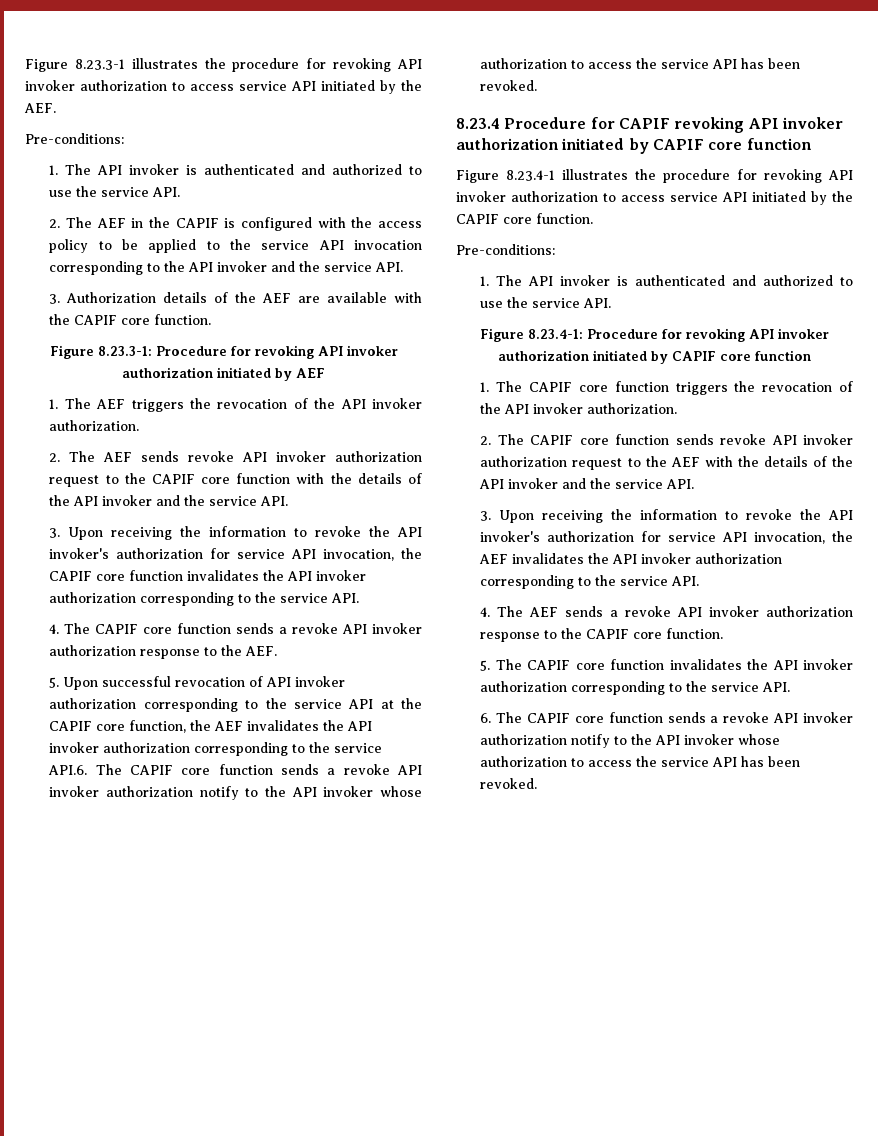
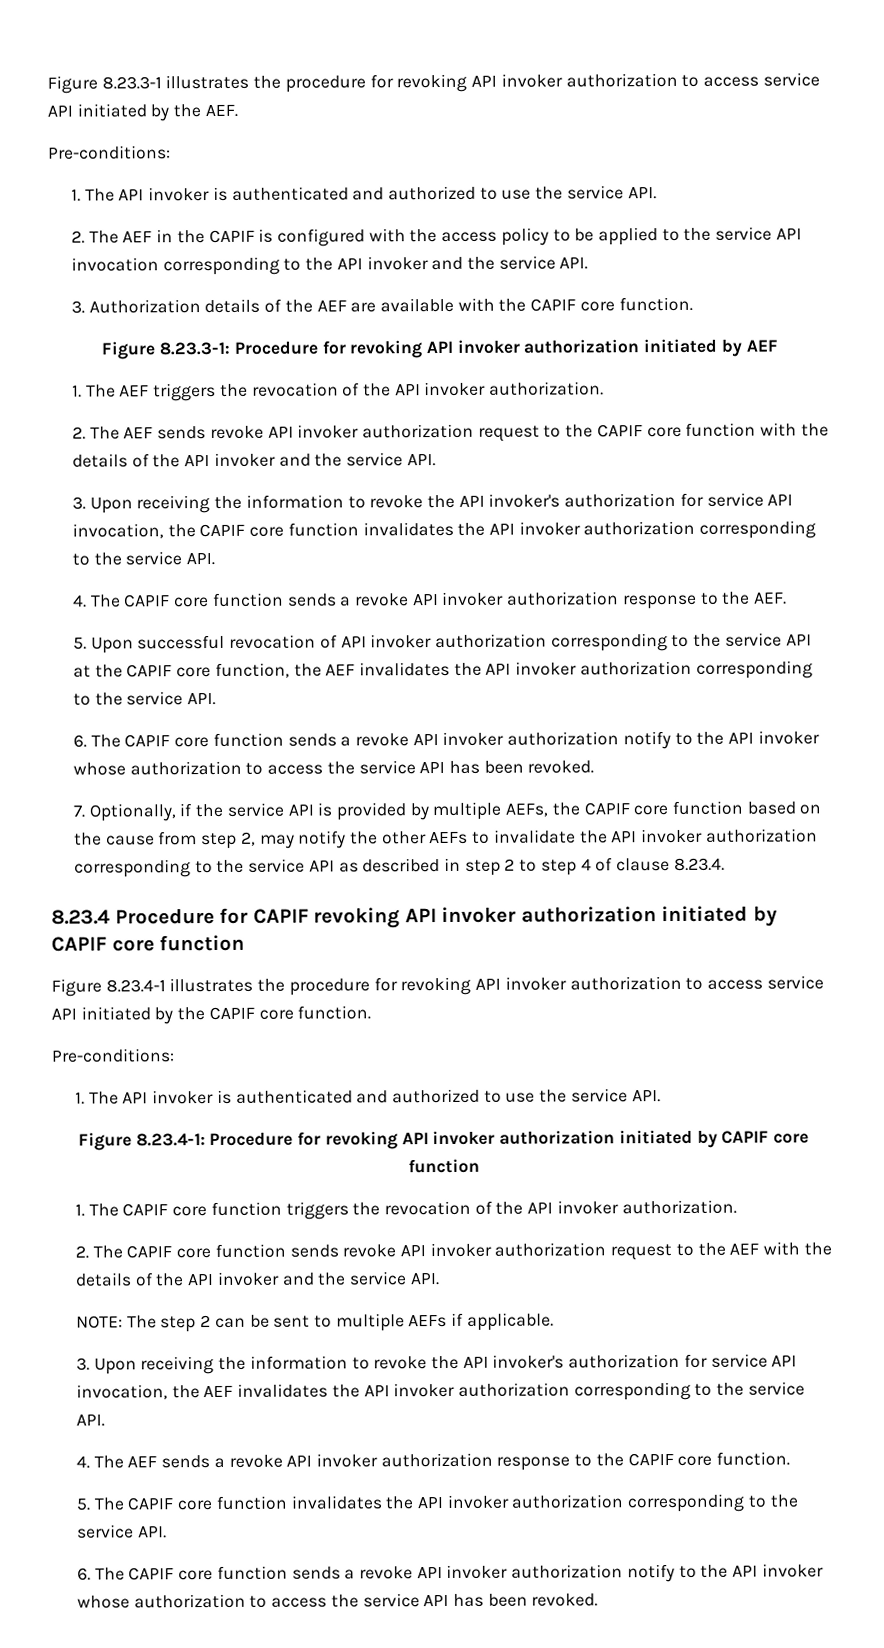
[48,765,88,775] API.6. -> [187,692,217,706] [72,734,87,748] API. // 6.
(538, 85) none -> [72,800,822,822] [73,828,818,850] [73,857,725,878] // 7. Optionally, if the service API is provided by multiple AEFs, the CAPIF core function based on the cause from step 2, may notify the other AEFs to invalidate the API invoker authorization corresponding to the service API as described in step 2 to step 4 of clause 8.23.4.
(695, 484) none -> [75,1312,554,1333] // NOTE: The step 2 can be sent to multiple AEFs if applicable.

